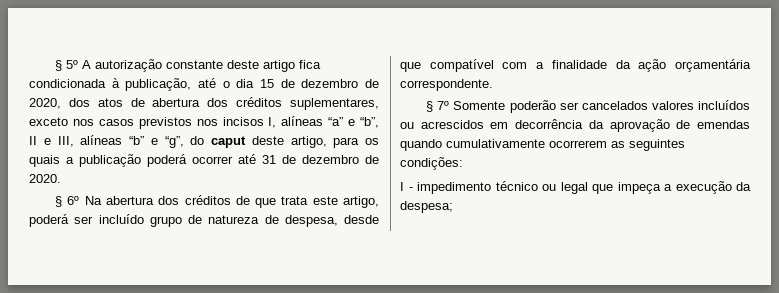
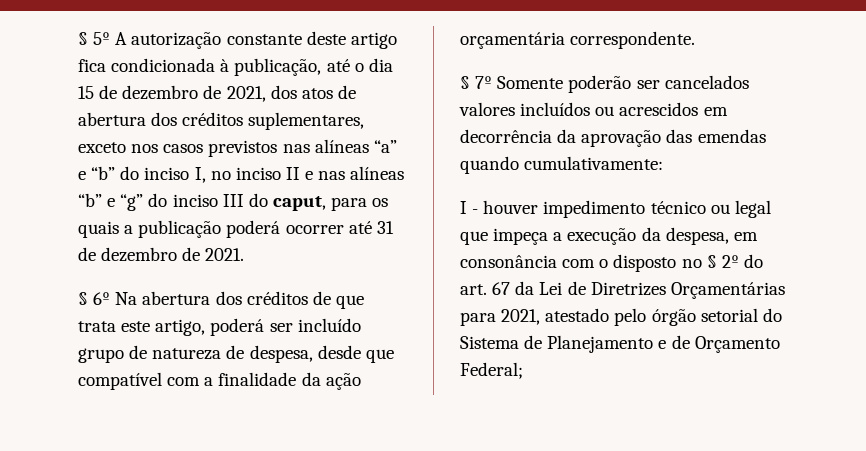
[29,98,61,109] 2020, -> [226,86,266,102] 2021,
[196,116,379,128] nos incisos I, alíneas “a” e “b”, -> [282,139,397,153] [78,166,281,183] nas alíneas “a” e “b” do inciso I, no inciso
[57,136,74,147] III, -> [318,171,346,180] nas
[164,136,327,148] “g”, do caput deste artigo, -> [120,193,326,211] “g” do inciso III do caput,
[29,174,61,183] 2020. -> [205,248,245,261] 2021.
[676,120,691,129] de -> [666,129,693,143] das
[446,139,685,151] [400,157,463,170] cumulativamente ocorrerem as seguintes condições: -> [524,156,664,170] cumulativamente:
(413, 189) none -> [483,200,539,214] houver
[400,201,453,213] despesa; -> [665,227,758,245] [460,254,763,272] [460,281,785,299] [460,308,782,326] [460,335,780,353] [460,362,523,379] despesa, em consonância com o disposto no § 2º do art. 67 da Lei de Diretrizes Orçamentárias para 2021, atestado pelo órgão setorial do Sistema de Planejamento e de Orçamento Federal;

